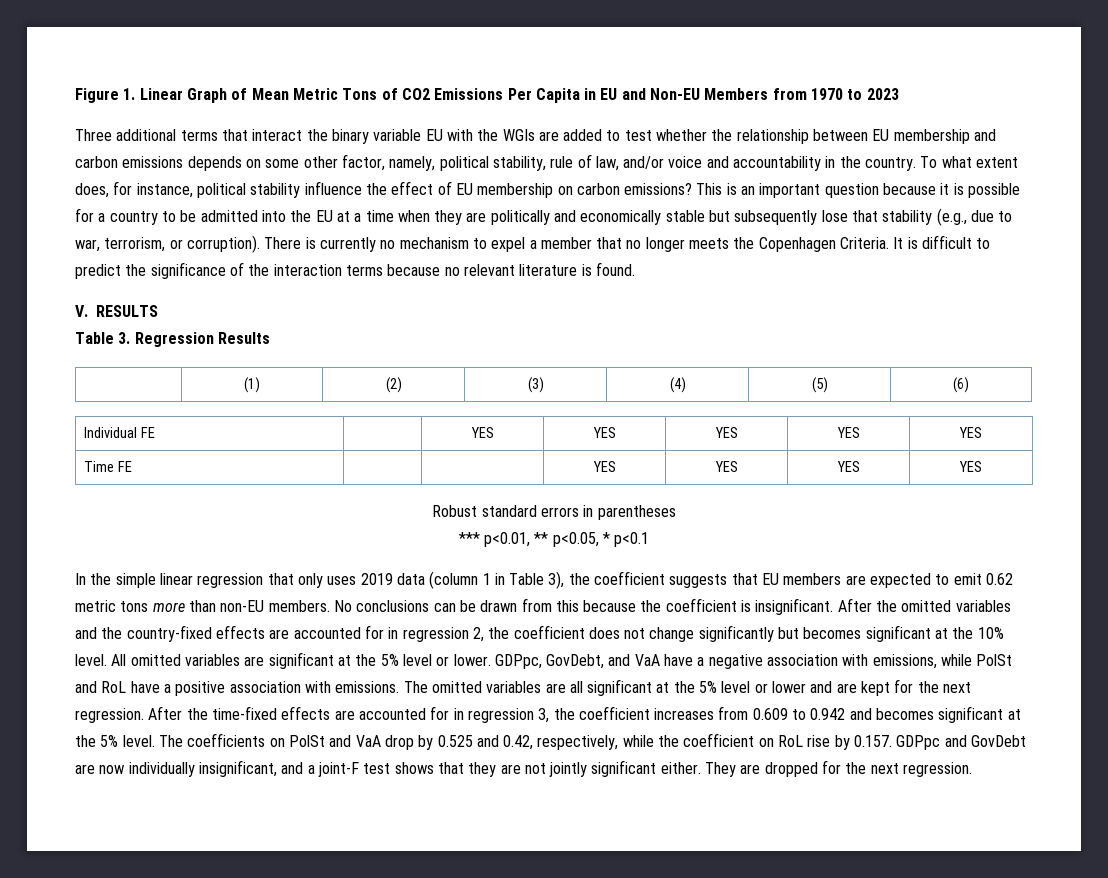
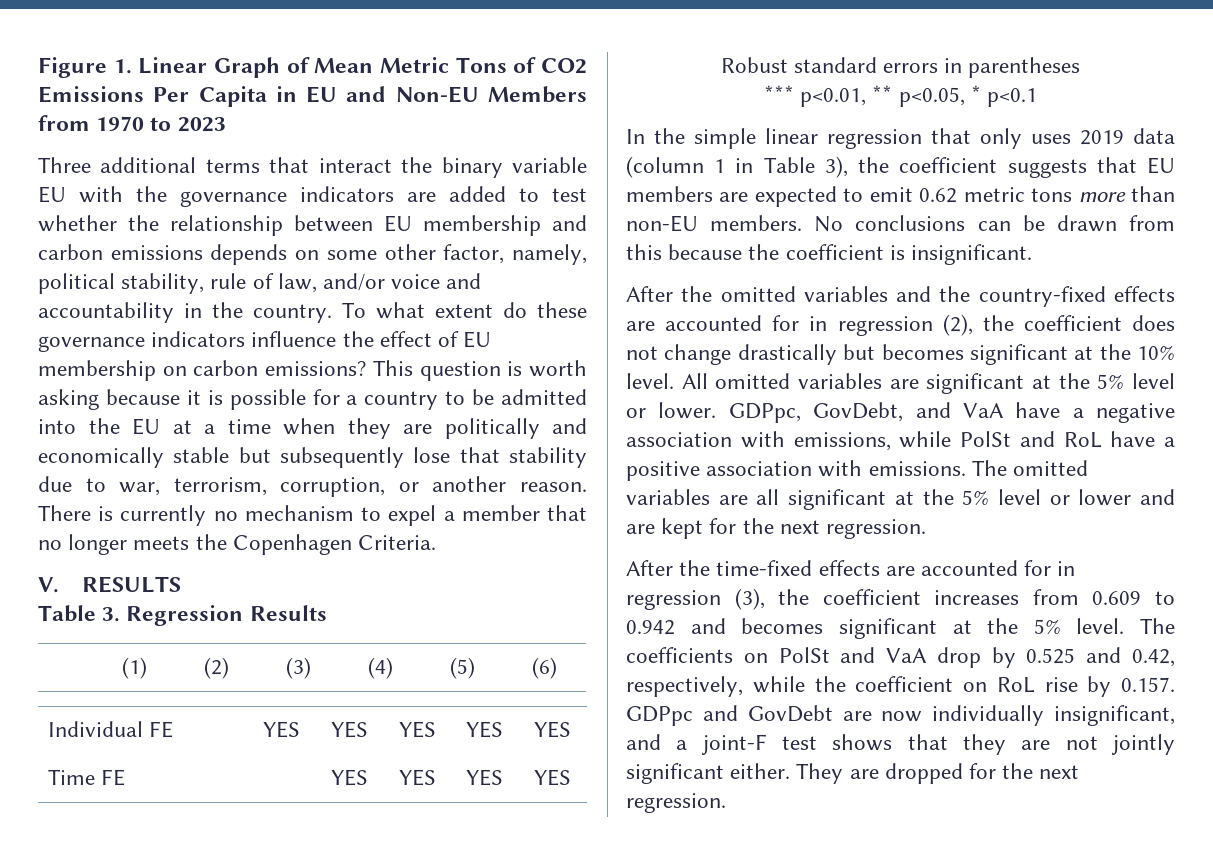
[502,129,535,141] WGIs -> [180,186,394,207] governance indicators
[75,181,301,198] does, for instance, political stability -> [503,302,587,318] [38,331,246,352] do these governance indicators
[726,183,879,198] is an important question -> [419,360,587,381] [38,389,99,410] question is worth asking
[936,208,967,226] (e.g., -> (587, 457) none
[169,235,260,253] or corruption). -> [280,476,587,497] corruption, or another reason.
[893,235,991,249] [75,262,635,279] It is difficult to predict the significance of the interaction terms because no relevant literature is found. -> (437, 542) none
(834, 606) none -> (1033, 254) //
[472,627,484,642] 2, -> [942,314,973,336] (2),
[698,625,774,642] significantly -> [737,344,837,365] drastically
(144, 715) none -> (927, 529) //
[538,708,550,723] 3, -> [734,588,765,610] (3),

